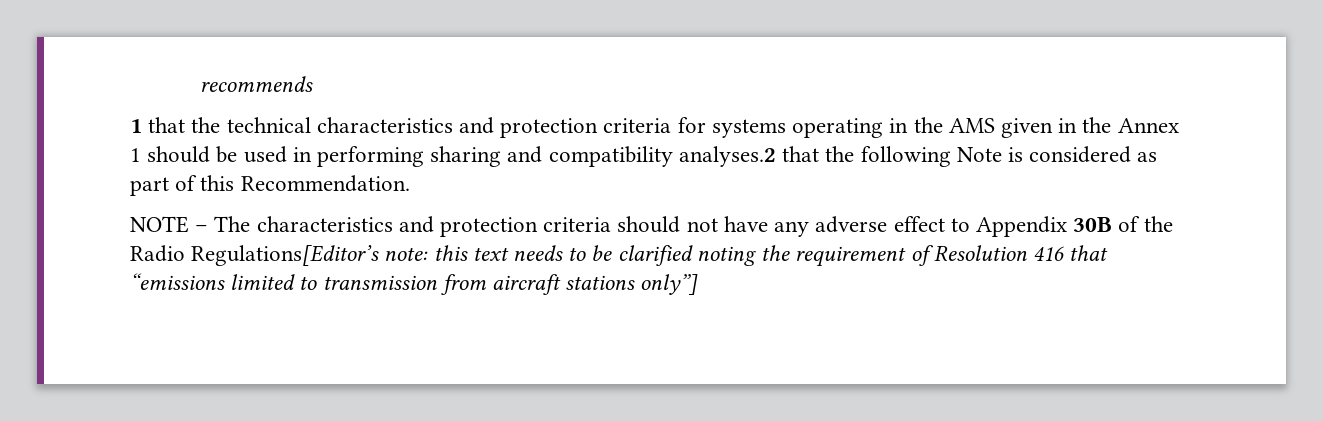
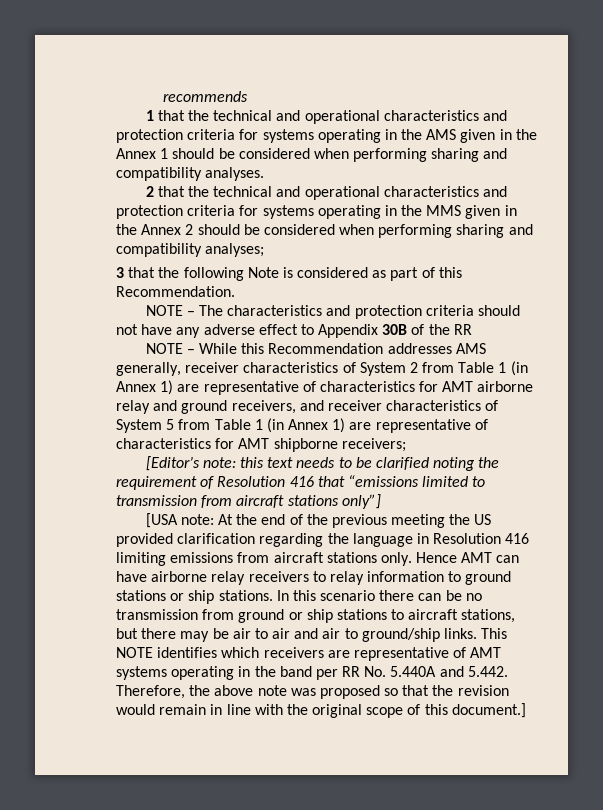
(311, 125) none -> [276,110,380,124] and operational
[243,146,776,167] used in performing sharing and compatibility analyses.2 -> [238,148,508,162] [116,167,265,181] [145,186,507,200] [116,205,517,219] [116,224,533,238] [116,243,265,257] [116,267,124,278] considered when performing sharing and compatibility analyses. // 2 that the technical and operational characteristics and protection criteria for systems operating in the MMS given in the Annex 2 should be considered when performing sharing and compatibility analyses; // 3
[130,245,380,266] Radio Regulations[Editor’s -> [453,324,472,335] [145,343,486,354] [116,361,528,376] [116,380,534,395] [116,400,499,414] [116,418,488,433] [116,438,406,452] [145,456,200,471] RR // NOTE – While this Recommendation addresses AMS generally, receiver characteristics of System 2 from Table 1 (in Annex 1) are representative of characteristics for AMT airborne relay and ground receivers, and receiver characteristics of System 5 from Table 1 (in Annex 1) are representative of characteristics for AMT shipborne receivers; // [Editor’s
(699, 284) none -> [145,513,492,528] [116,533,530,547] [116,552,520,566] [116,571,512,585] [116,590,482,604] [116,609,516,623] [116,628,508,642] [116,647,502,661] [116,666,508,680] [116,685,509,699] [116,703,526,718] // [USA note: At the end of the previous meeting the US provided clarification regarding the language in Resolution 416 limiting emissions from aircraft stations only. Hence AMT can have airborne relay receivers to relay information to ground stations or ship stations. In this scenario there can be no transmission from ground or ship stations to aircraft stations, but there may be air to air and air to ground/ship links. This NOTE identifies which receivers are representative of AMT systems operating in the band per RR No. 5.440A and 5.442. Therefore, the above note was proposed so that the revision would remain in line with the original scope of this document.]

